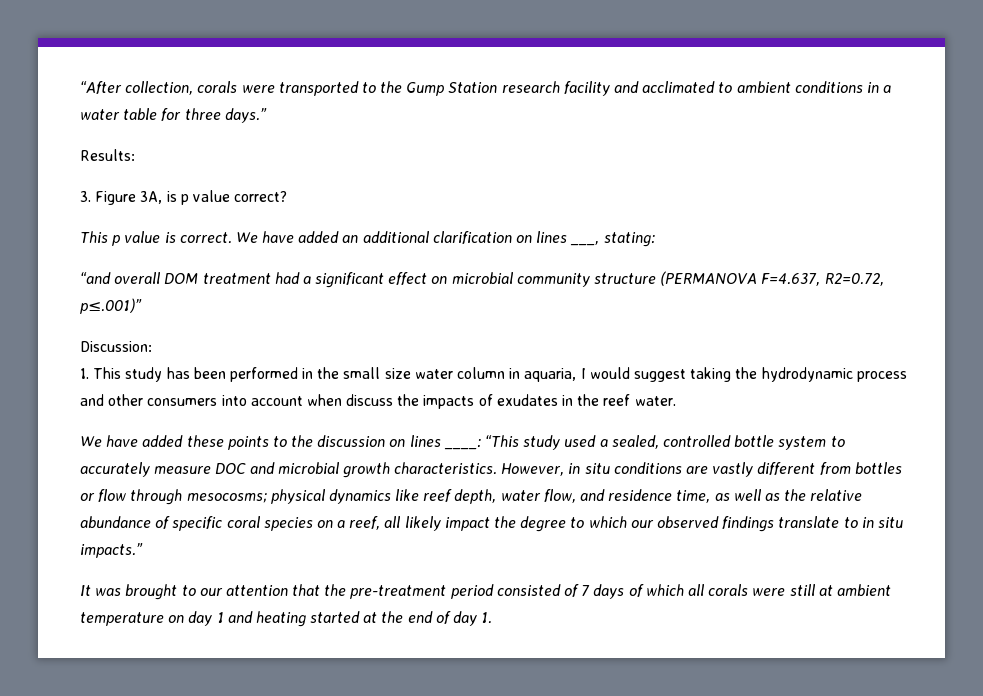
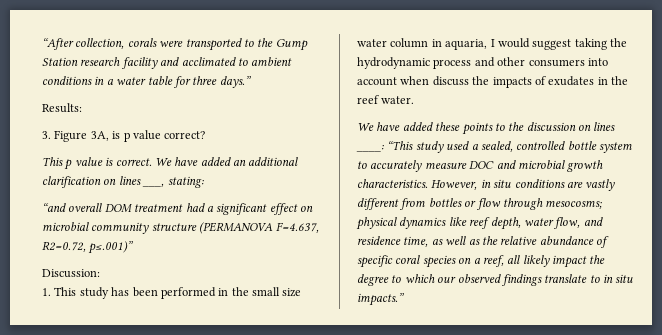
[80,584,891,600] [80,611,493,627] // It was brought to our attention that the pre-treatment period consisted of 7 days of which all corals were still at ambient temperature on day 1 and heating started at the end of day 1. -> (404, 299) none

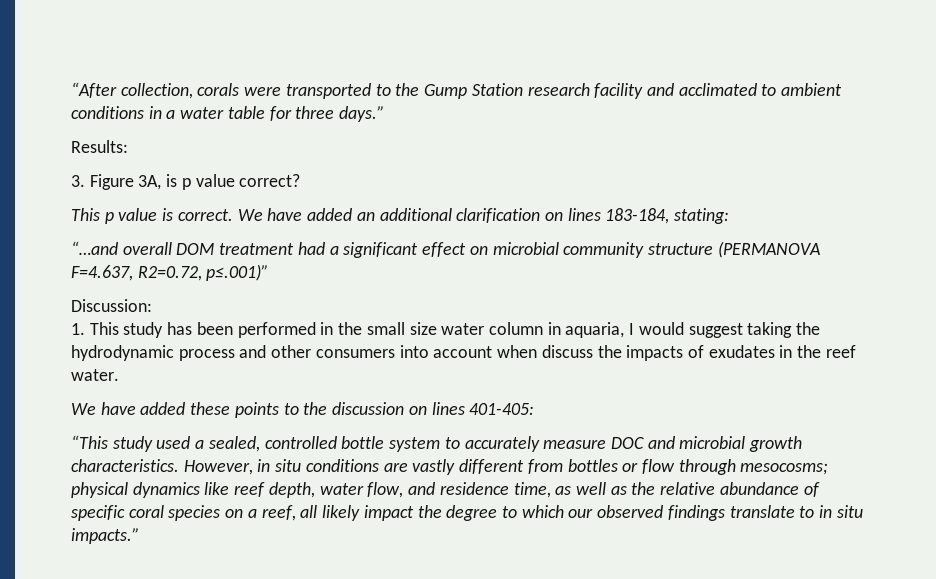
[142,183,165,187] ___, -> [605,208,670,224] 183-184,
[42,203,66,212] “and -> [71,241,118,255] “…and
[356,145,384,152] ____: -> [469,403,535,415] 401-405: //

